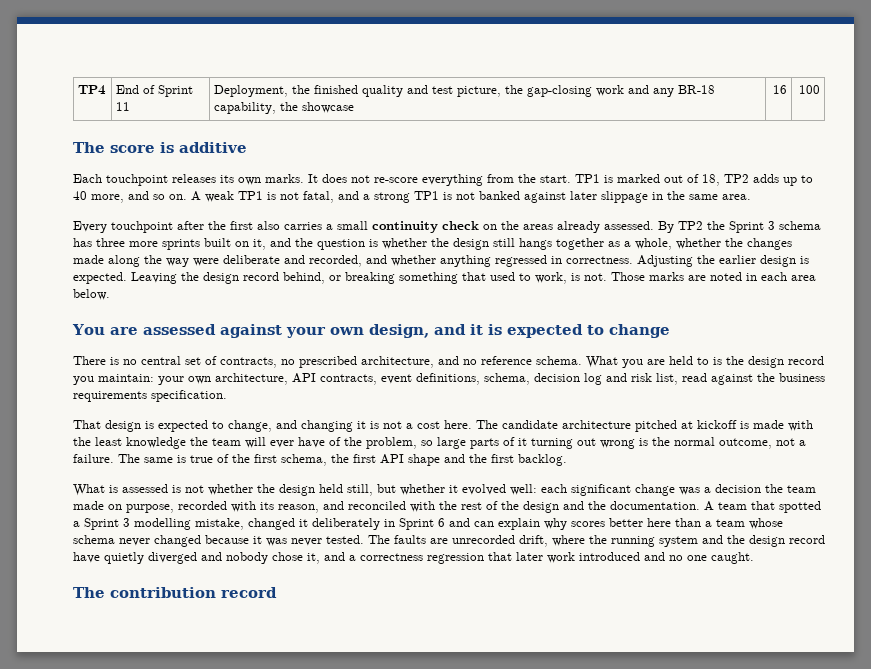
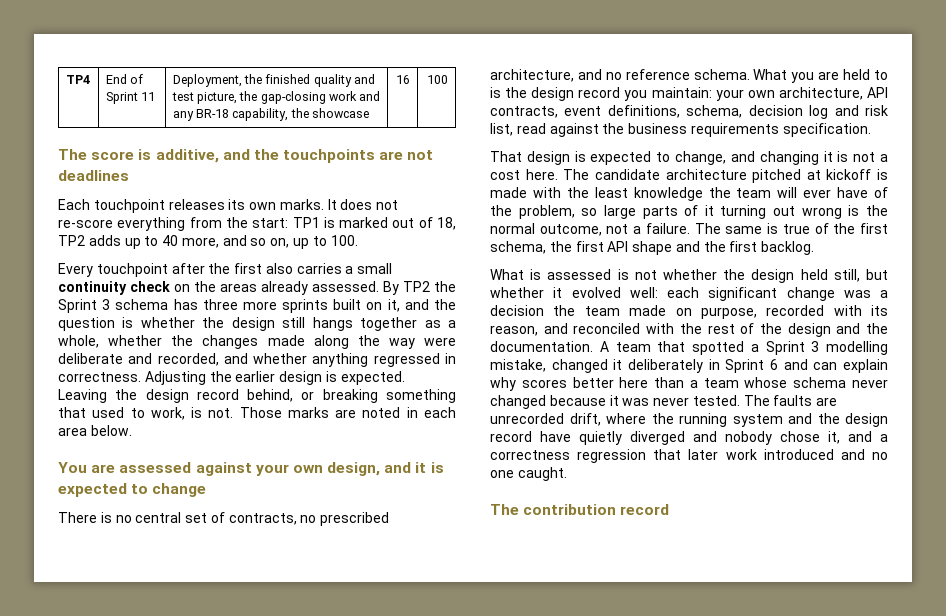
[179,142,247,153] additive -> [155,149,434,163] [58,170,129,181] additive, and the touchpoints are not deadlines
[540,175,571,183] start. -> [252,218,289,228] start:
[169,191,751,203] on. A weak TP1 is not fatal, and a strong TP1 is not banked against later slippage in the same area. -> [270,235,358,249] on, up to 100.

